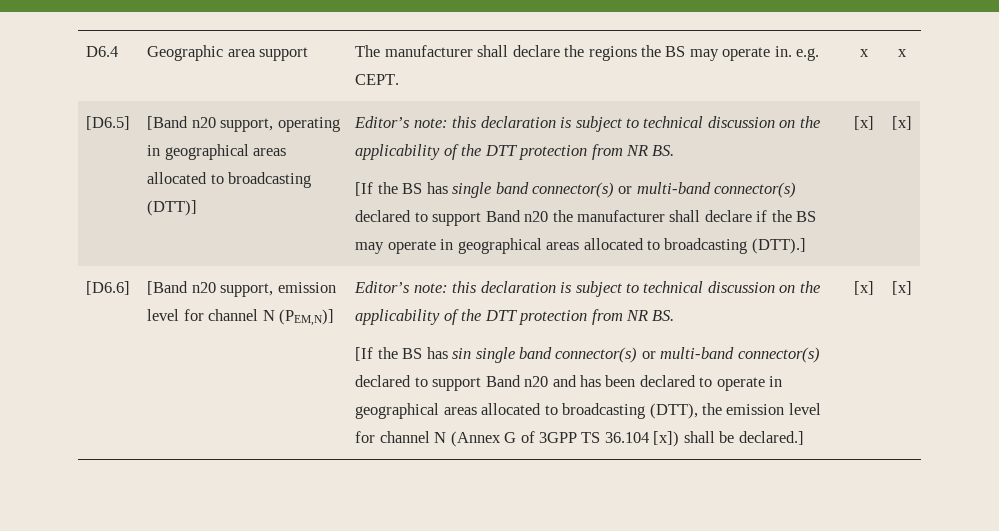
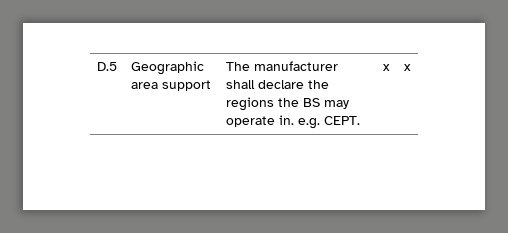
[86,46,119,57] D6.4 -> [96,62,117,71] D.5
[86,116,131,130] [147,116,340,132] [147,144,287,160] [147,172,312,188] [147,200,198,216] [354,116,820,132] [355,144,675,160] [355,182,797,198] [355,210,817,226] [355,238,806,254] [853,116,874,130] [891,116,912,130] [86,281,131,295] [147,281,336,297] [147,309,335,326] [354,281,820,297] [355,309,675,325] [355,347,820,363] [355,375,783,391] [355,403,821,419] [355,431,804,447] [853,281,874,295] [891,281,912,295] // [D6.5] | [Band n20 support, operating in geographical areas allocated to broadcasting (DTT)] | Editor’s note: this declaration is subject to technical discussion on the applicability of the DTT protection from NR BS. // [If the BS has single band connector(s) or multi-band connector(s) declared to support Band n20 the manufacturer shall declare if the BS may operate in geographical areas allocated to broadcasting (DTT).] | [x] | [x] // [D6.6] | [Band n20 support, emission level for channel N (PEM,N)] | Editor’s note: this declaration is subject to technical discussion on the applicability of the DTT protection from NR BS. // [If the BS has sin single band connector(s) or multi-band connector(s) declared to support Band n20 and has been declared to operate in geographical areas allocated to broadcasting (DTT), the emission level for channel N (Annex G of 3GPP TS 36.104 [x]) shall be declared.] | [x] | [x] -> (411, 67) none

